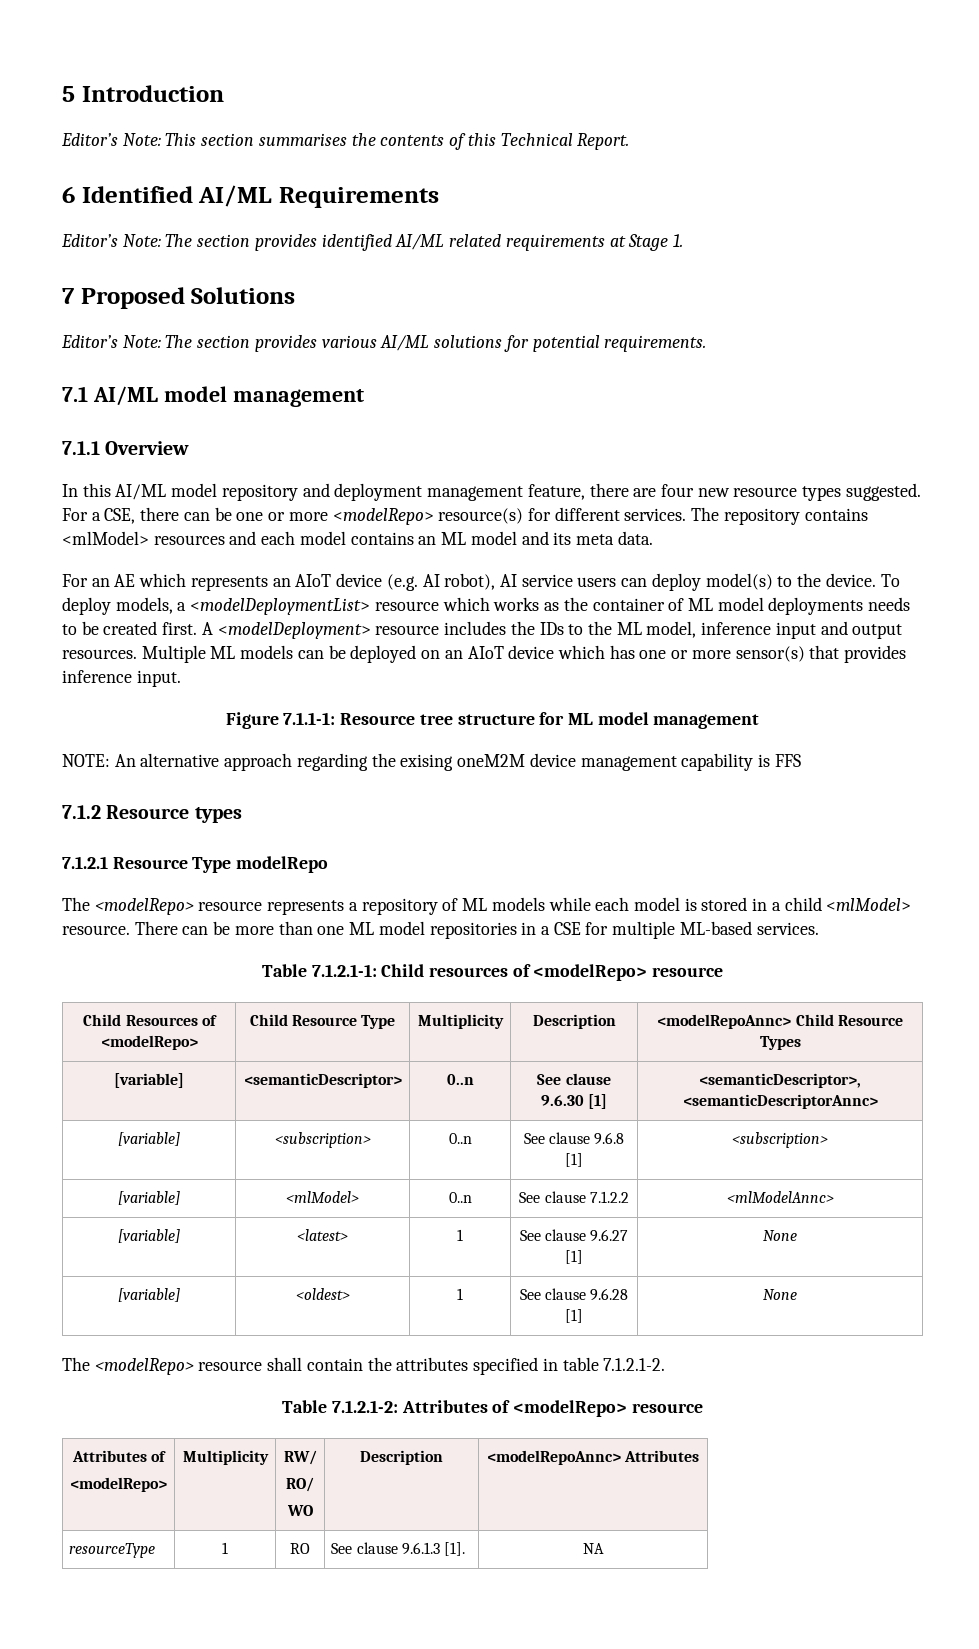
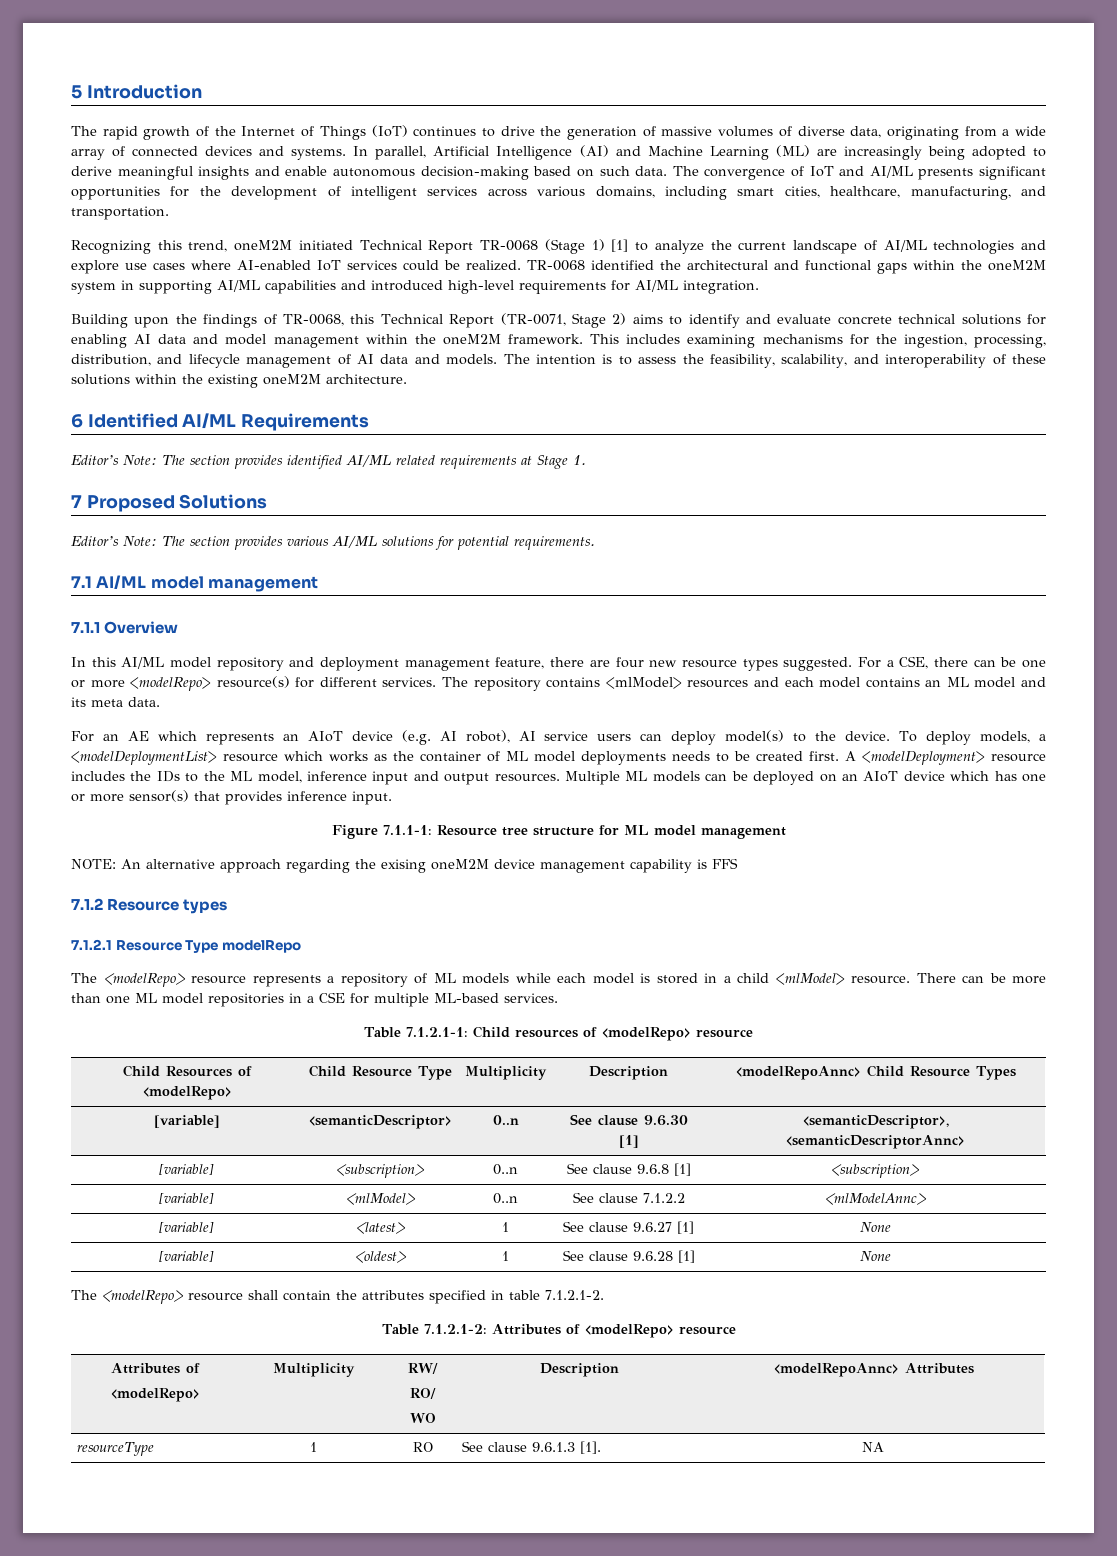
[61,133,630,150] Editor’s Note: This section summarises the contents of this Technical Report. -> [71,125,1046,140] [71,145,1046,160] [71,166,1046,180] [71,186,1046,200] [71,206,169,220] [71,239,1046,254] [71,260,1046,274] [71,280,759,294] [71,313,1047,328] [71,334,1046,348] [71,354,1046,368] [71,374,407,388] The rapid growth of the Internet of Things (IoT) continues to drive the generation of massive volumes of diverse data, originating from a wide array of connected devices and systems. In parallel, Artificial Intelligence (AI) and Machine Learning (ML) are increasingly being adopted to derive meaningful insights and enable autonomous decision-making based on such data. The convergence of IoT and AI/ML presents significant opportunities for the development of intelligent services across various domains, including smart cities, healthcare, manufacturing, and transportation. // Recognizing this trend, oneM2M initiated Technical Report TR-0068 (Stage 1) [1] to analyze the current landscape of AI/ML technologies and explore use cases where AI-enabled IoT services could be realized. TR-0068 identified the architectural and functional gaps within the oneM2M system in supporting AI/ML capabilities and introduced high-level requirements for AI/ML integration. // Building upon the findings of TR-0068, this Technical Report (TR-0071, Stage 2) aims to identify and evaluate concrete technical solutions for enabling AI data and model management within the oneM2M framework. This includes examining mechanisms for the ingestion, processing, distribution, and lifecycle management of AI data and models. The intention is to assess the feasibility, scalability, and interoperability of these solutions within the existing oneM2M architecture.

